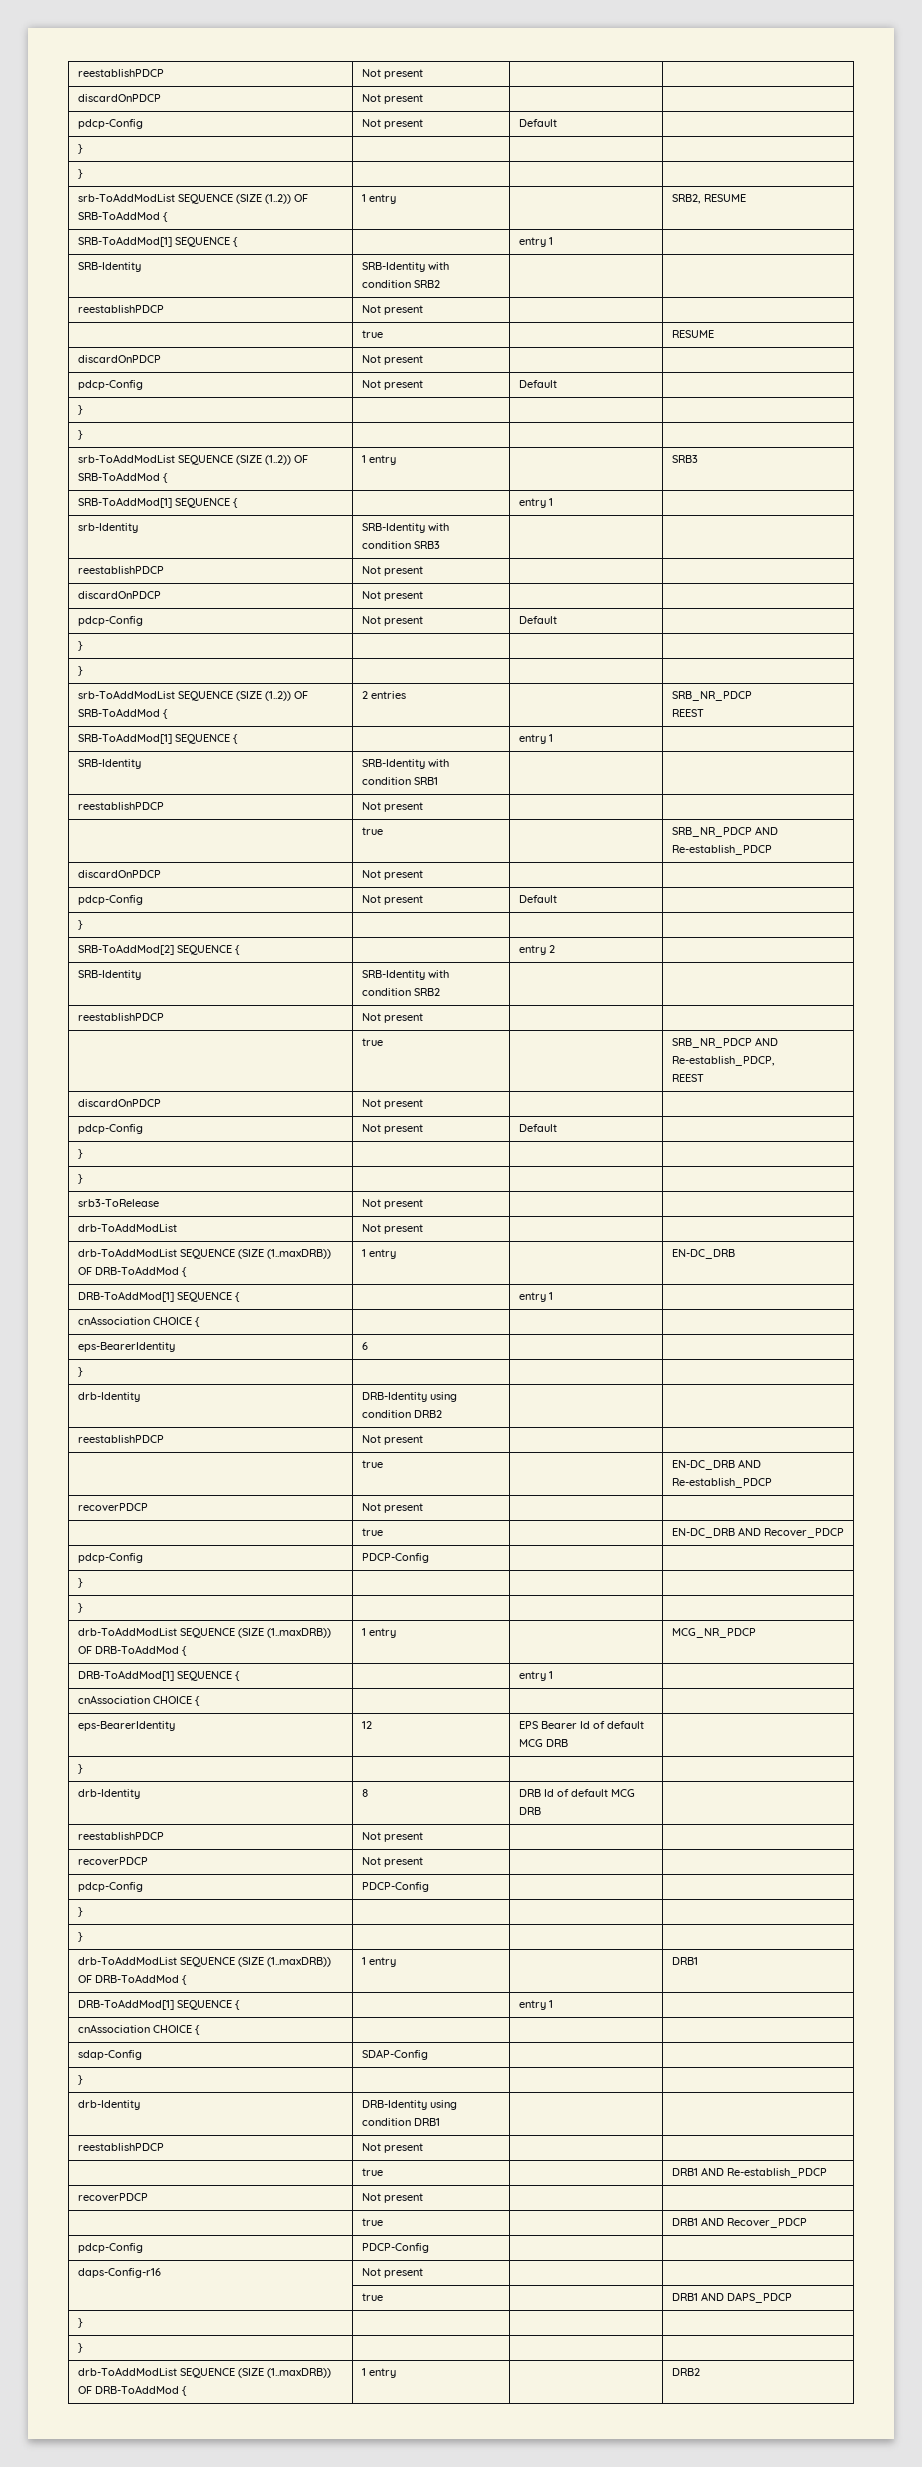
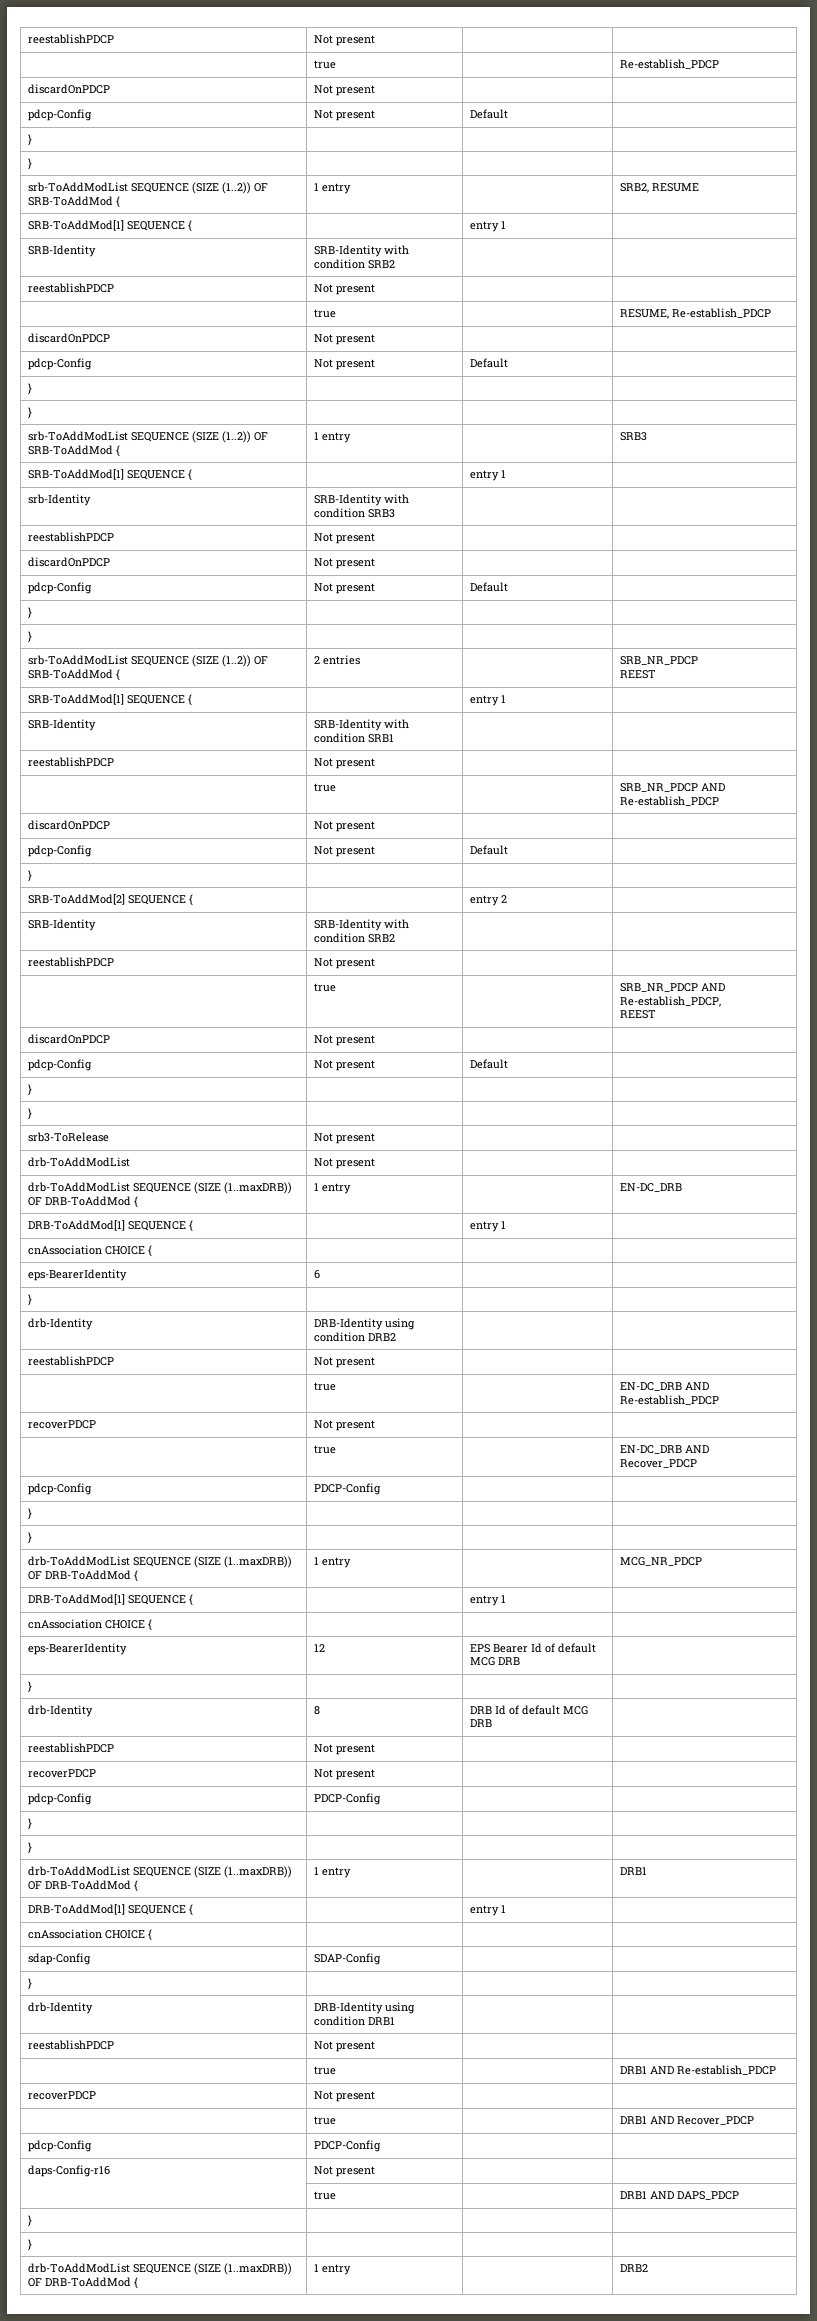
[77,69,164,77] [361,69,423,79] reestablishPDCP | Not present | | -> [28,34,115,44] [314,35,376,46] [314,60,337,69] [620,59,720,69] reestablishPDCP | Not present | | // | true | | Re-establish_PDCP
[671,330,714,338] RESUME -> [620,308,772,319] RESUME, Re-establish_PDCP

